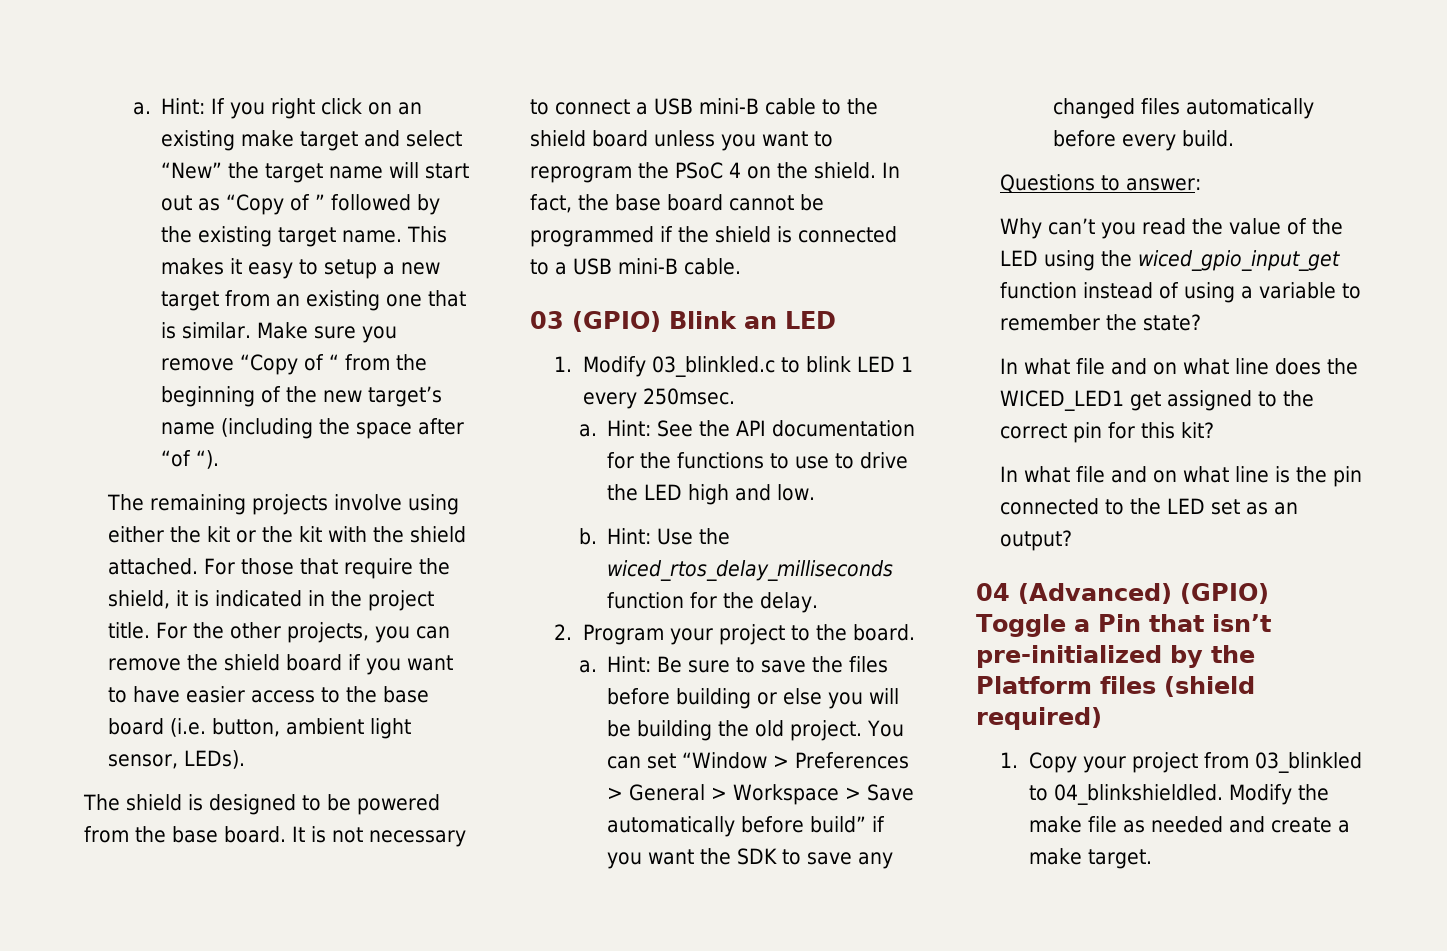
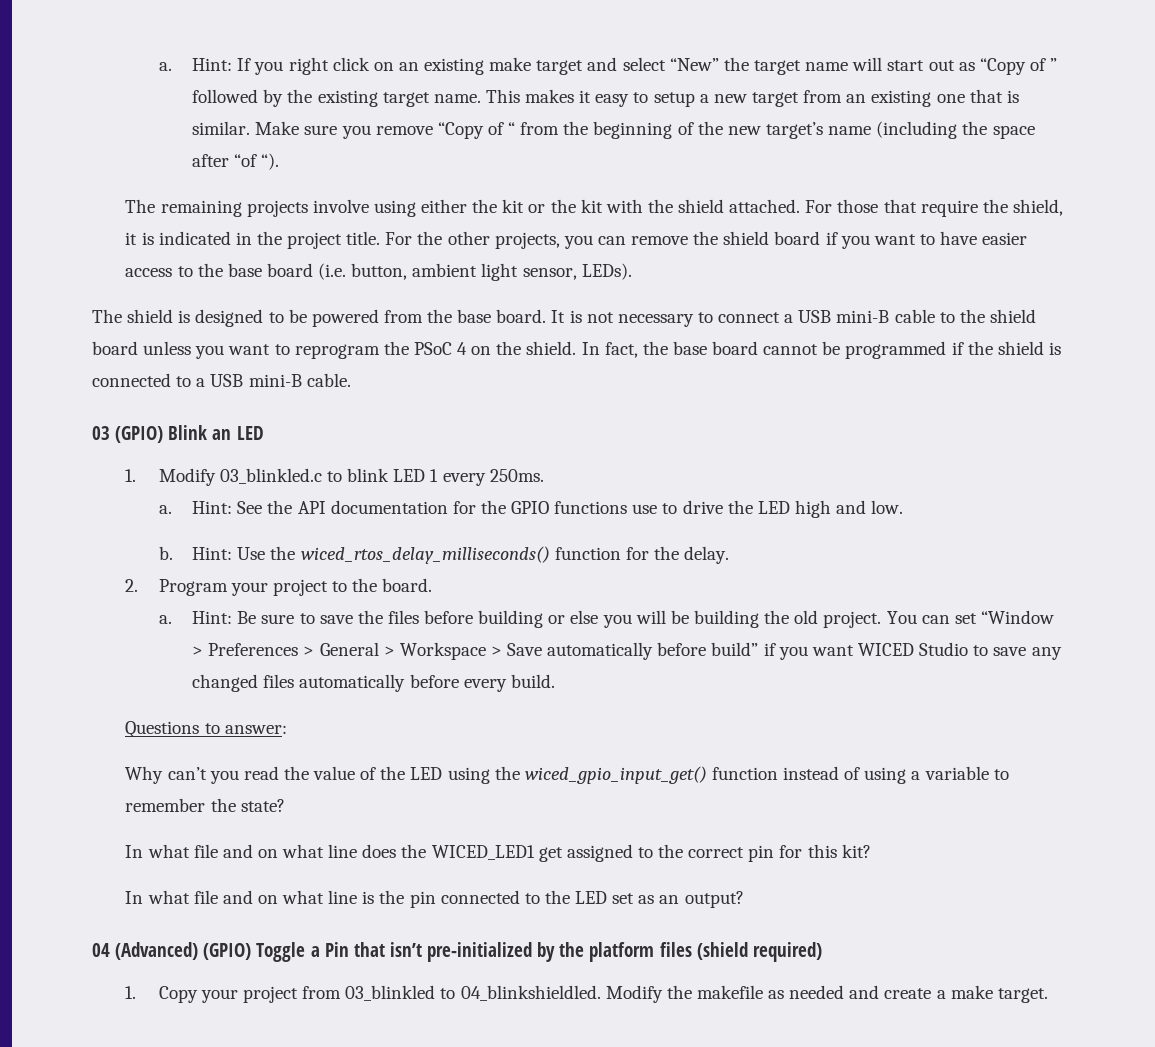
[642,388,735,405] 250msec. -> [489,469,544,482] 250ms.
[676,452,789,469] functions to -> [511,501,628,514] GPIO functions
[606,560,893,581] wiced_rtos_delay_milliseconds -> [300,546,550,564] wiced_rtos_delay_milliseconds()
[699,848,777,865] the SDK -> [857,642,969,656] WICED Studio
[1138,250,1341,271] wiced_gpio_input_get -> [524,766,707,784] wiced_gpio_input_get()
[976,676,1092,694] Platform -> [589,942,655,962] platform
[1028,816,1117,833] make file -> [696,985,763,999] makefile

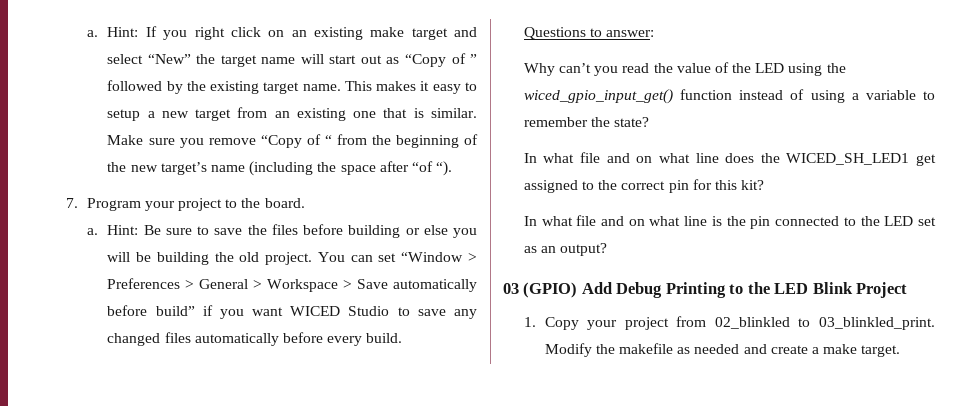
[125,199,1063,217] [125,231,1028,249] [125,263,632,281] [92,309,1036,327] [92,341,1061,359] [92,373,351,387] [92,425,264,443] [125,468,544,486] [158,500,904,518] [158,546,730,564] [125,579,139,592] The remaining projects involve using either the kit or the kit with the shield attached. For those that require the shield, it is indicated in the project title. For the other projects, you can remove the shield board if you want to have easier access to the base board (i.e. button, ambient light sensor, LEDs). // The shield is designed to be powered from the base board. It is not necessary to connect a USB mini-B cable to the shield board unless you want to reprogram the PSoC 4 on the shield. In fact, the base board cannot be programmed if the shield is connected to a USB mini-B cable. // 03 (GPIO) Blink an LED // 1. Modify 03_blinkled.c to blink LED 1 every 250ms. // a. Hint: See the API documentation for the GPIO functions use to drive the LED high and low. // b. Hint: Use the wiced_rtos_delay_milliseconds() function for the delay. // 2. -> [65,198,78,208] 7.
[431,845,535,860] WICED_LED1 -> [786,153,910,165] WICED_SH_LED1
[92,942,822,962] 04 (Advanced) (GPIO) Toggle a Pin that isn’t pre-initialized by the platform files (shield required) -> [503,282,908,298] 03 (GPIO) Add Debug Printing to the LED Blink Project
[345,985,601,1001] 03_blinkled to 04_blinkshieldled. -> [714,317,935,330] 02_blinkled to 03_blinkled_print.

